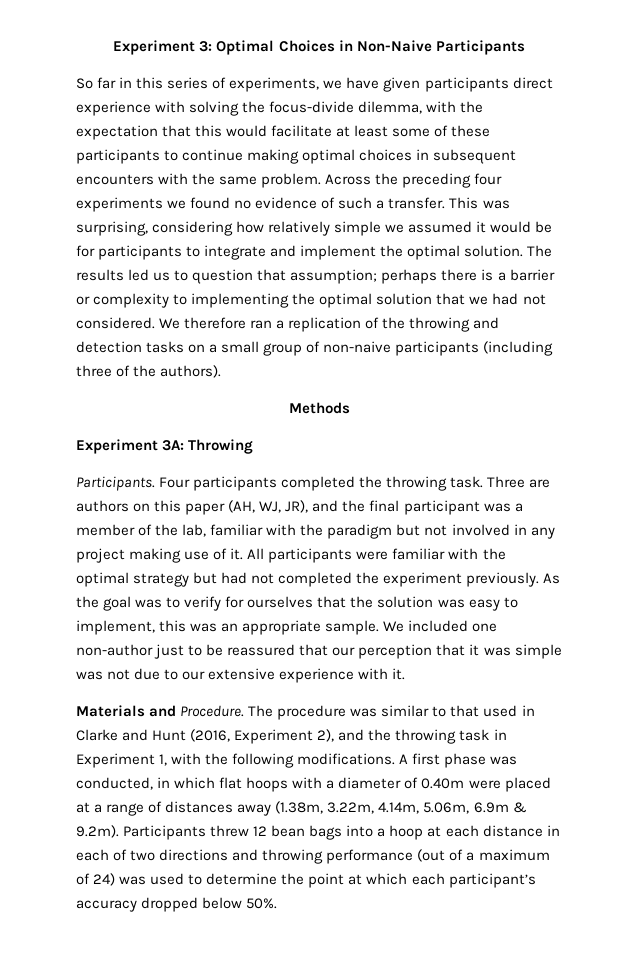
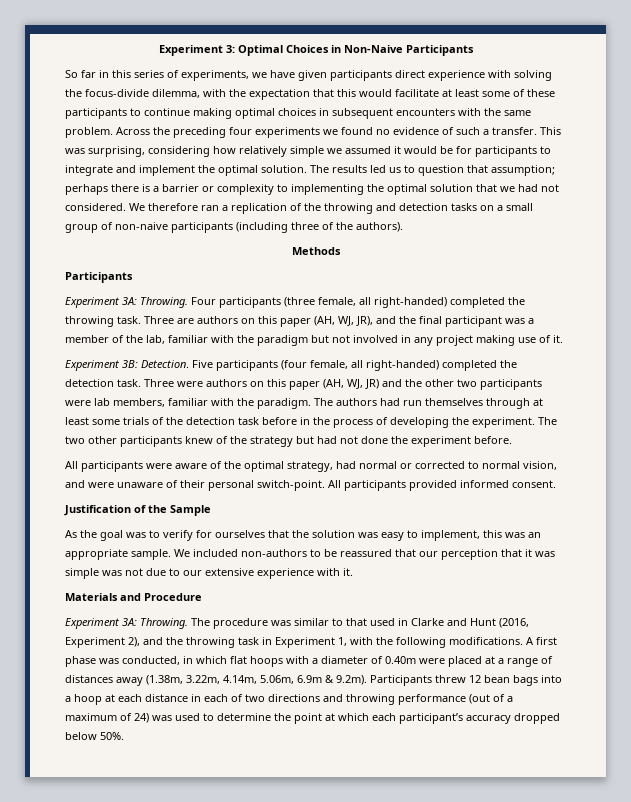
[76,439,254,454] [76,476,278,491] // Experiment 3A: Throwing // Participants. Four participants -> [65,272,133,283] [65,297,447,308] // Participants // Experiment 3A: Throwing. Four participants (three female, all right-handed)
[247,548,506,563] [76,572,129,587] All participants were familiar with the optimal -> [65,360,517,371] [65,379,542,390] [65,398,543,409] [65,417,557,428] [65,436,247,447] // Experiment 3B: Detection. Five participants (four female, all right-handed) completed the detection task. Three were authors on this paper (AH, WJ, JR) and the other two participants were lab members, familiar with the paradigm. The authors had run themselves through at least some trials of the detection task before in the process of developing the experiment. The two other participants knew of the
[278,572,353,587] completed -> [361,436,388,444] done
[466,572,540,587] previously. -> [474,436,512,444] [65,461,557,472] [65,480,556,491] [64,505,211,516] before. // All participants were aware of the optimal strategy, had normal or corrected to normal vision, and were unaware of their personal switch-point. All participants provided informed consent. // Justification of the Sample //
[472,623,498,632] [76,644,185,659] one non-author just -> [241,549,307,557] non-authors
[180,705,245,717] Procedure. -> [144,593,202,601] [65,618,188,629] Procedure // Experiment 3A: Throwing.

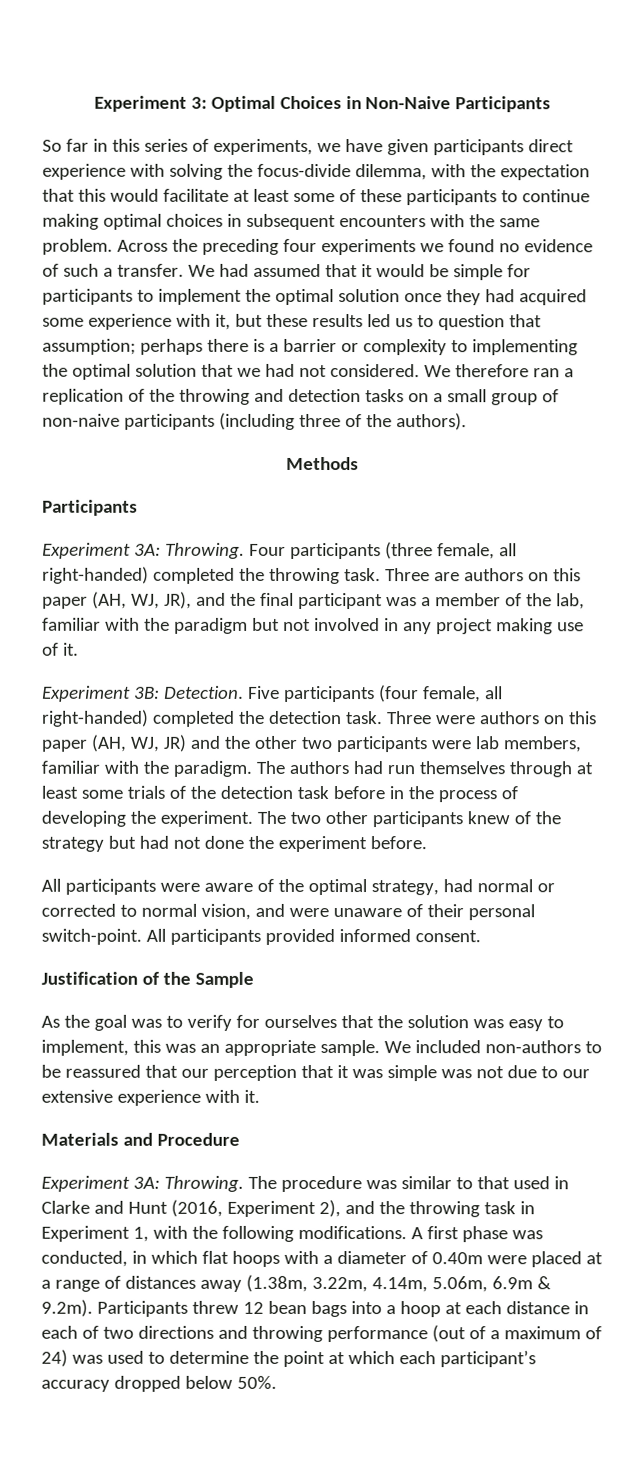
[540,127,561,135] [65,146,391,157] This was surprising, considering how relatively simple we assumed -> [187,263,358,278] We had assumed that
(453, 150) none -> [452,264,503,281] simple
[65,165,136,176] integrate and -> (154, 295) none
[261,165,329,173] solution. The -> [337,289,587,306] [42,313,308,330] solution once they had acquired some experience with it, but these

